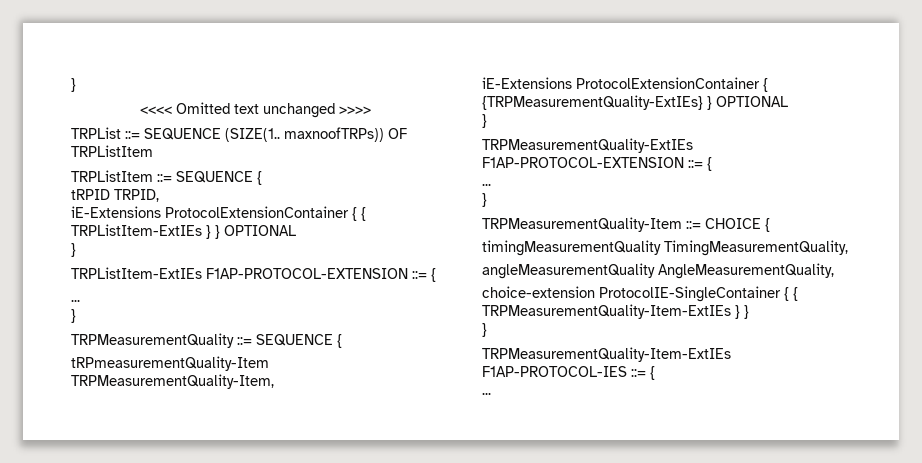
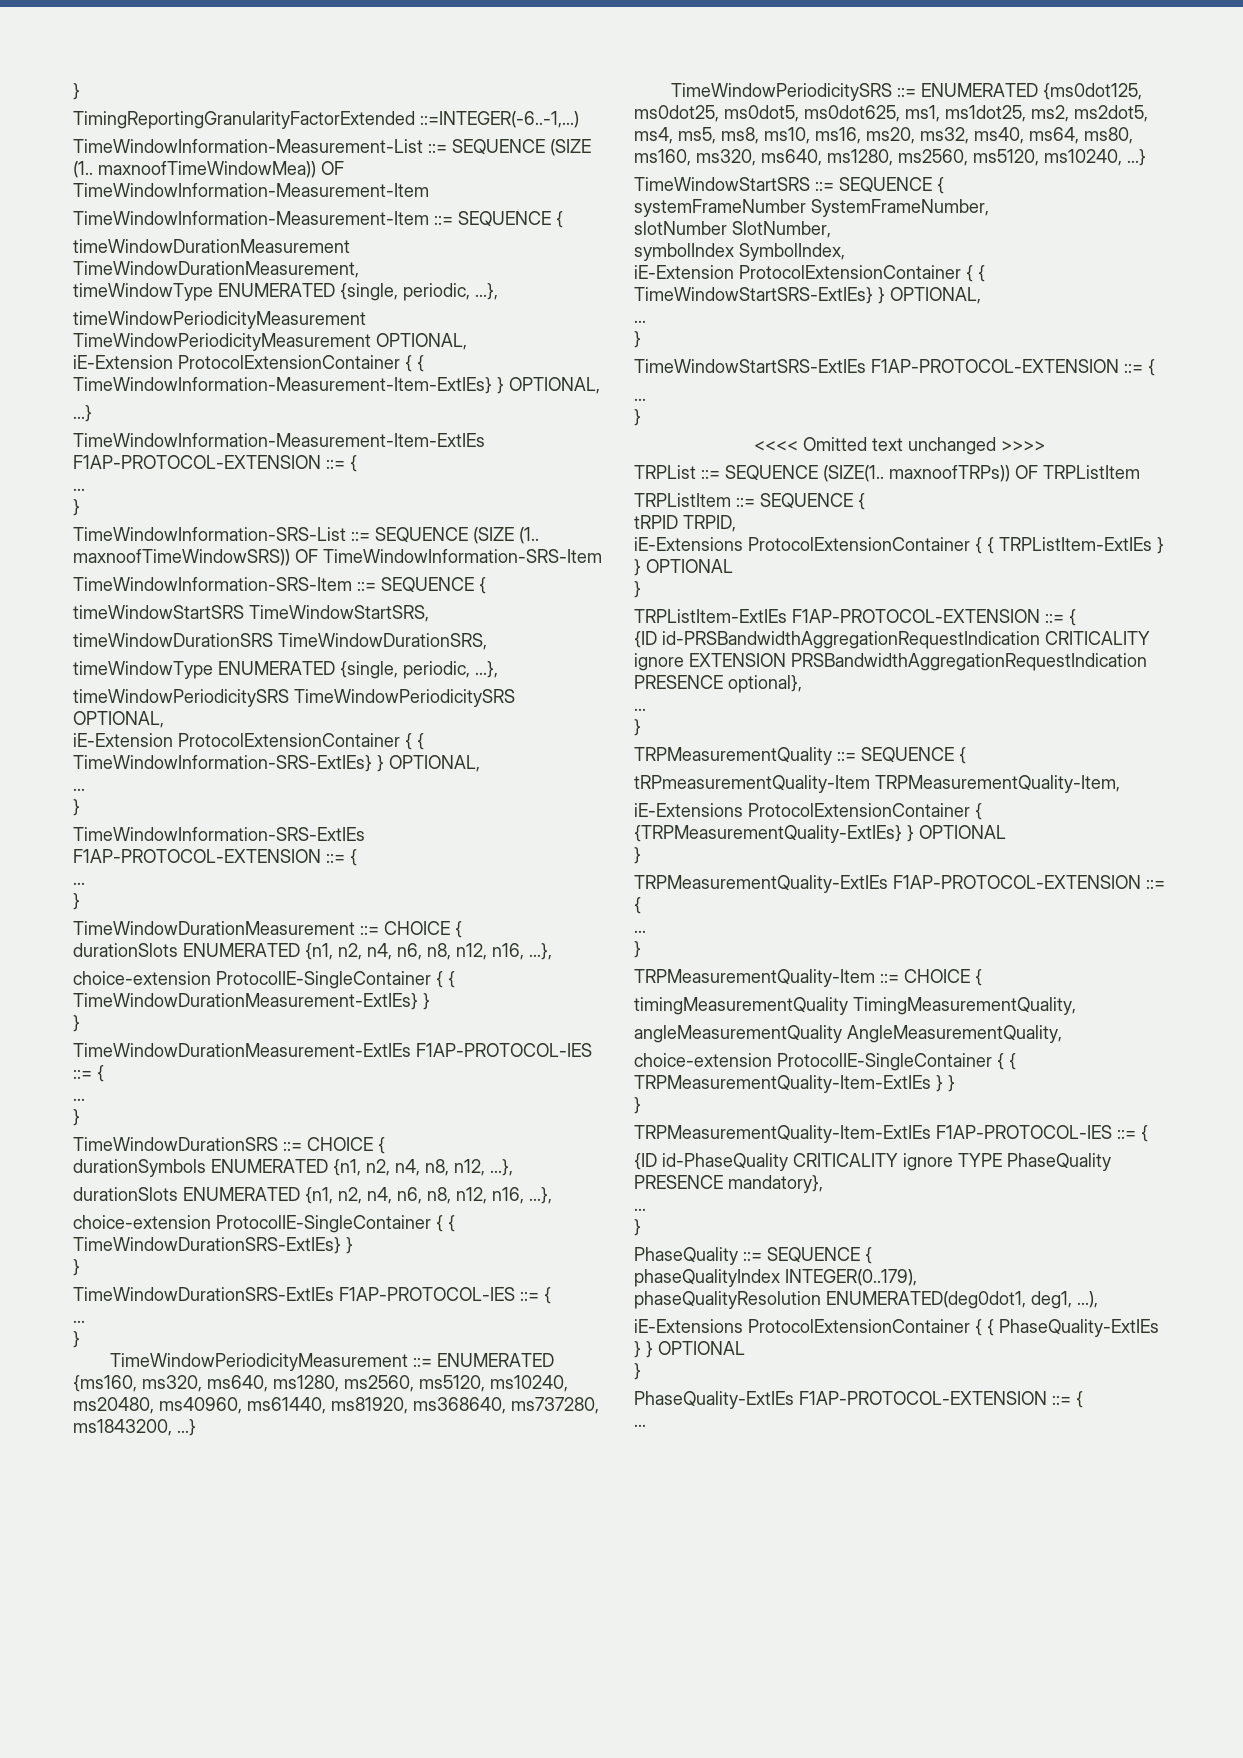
[71,78,76,92] } -> [73,83,80,100] [73,111,579,129] [73,139,591,156] [73,161,344,178] [73,183,429,197] [73,211,563,228] [73,239,350,253] [73,261,359,278] [73,283,498,301] [73,311,366,329] [73,333,467,351] [73,355,424,372] [73,377,600,394] [73,405,92,422] [73,433,485,447] [73,455,357,472] [73,488,85,491] [73,499,80,516] [73,527,539,544] [73,549,602,566] [73,577,486,594] [73,605,429,622] [73,633,487,650] [73,661,498,679] [73,689,515,707] [73,711,164,728] [73,733,424,750] [73,755,480,772] [73,788,85,791] [73,799,80,816] [73,827,365,841] [73,849,357,866] [73,882,85,885] [73,893,80,910] [73,921,462,938] [73,943,552,960] [73,971,455,989] [73,993,430,1010] [73,1015,80,1032] [73,1043,592,1057] [73,1065,104,1082] [73,1098,85,1101] [73,1109,80,1126] [73,1137,385,1154] [73,1159,513,1177] [73,1187,552,1204] [73,1215,455,1233] [73,1237,353,1254] [73,1259,80,1276] [73,1287,551,1304] [73,1320,85,1323] [73,1331,80,1348] [110,1353,555,1371] [73,1375,568,1392] [73,1397,599,1414] [73,1419,196,1436] [671,83,1143,101] [634,105,1148,122] [634,127,1133,144] [634,149,1146,166] [634,177,944,194] [634,199,989,217] [634,221,831,238] [634,243,845,261] [634,265,985,282] [634,287,981,304] [634,320,646,323] [634,331,641,348] [634,359,1155,376] [634,398,646,401] [634,409,641,426] } // TimingReportingGranularityFactorExtended ::=INTEGER(-6..-1,...) // TimeWindowInformation-Measurement-List ::= SEQUENCE (SIZE (1.. maxnoofTimeWindowMea)) OF TimeWindowInformation-Measurement-Item // TimeWindowInformation-Measurement-Item ::= SEQUENCE { // timeWindowDurationMeasurement TimeWindowDurationMeasurement, // timeWindowType ENUMERATED {single, periodic, ...}, // timeWindowPeriodicityMeasurement TimeWindowPeriodicityMeasurement OPTIONAL, // iE-Extension ProtocolExtensionContainer { { TimeWindowInformation-Measurement-Item-ExtIEs} } OPTIONAL, // ...} // TimeWindowInformation-Measurement-Item-ExtIEs F1AP-PROTOCOL-EXTENSION ::= { // ... // } // TimeWindowInformation-SRS-List ::= SEQUENCE (SIZE (1.. maxnoofTimeWindowSRS)) OF TimeWindowInformation-SRS-Item // TimeWindowInformation-SRS-Item ::= SEQUENCE { // timeWindowStartSRS TimeWindowStartSRS, // timeWindowDurationSRS TimeWindowDurationSRS, // timeWindowType ENUMERATED {single, periodic, ...}, // timeWindowPeriodicitySRS TimeWindowPeriodicitySRS OPTIONAL, // iE-Extension ProtocolExtensionContainer { { TimeWindowInformation-SRS-ExtIEs} } OPTIONAL, // ... // } // TimeWindowInformation-SRS-ExtIEs F1AP-PROTOCOL-EXTENSION ::= { // ... // } // TimeWindowDurationMeasurement ::= CHOICE { // durationSlots ENUMERATED {n1, n2, n4, n6, n8, n12, n16, ...}, // choice-extension ProtocolIE-SingleContainer { { TimeWindowDurationMeasurement-ExtIEs} } // } // TimeWindowDurationMeasurement-ExtIEs F1AP-PROTOCOL-IES ::= { // ... // } // TimeWindowDurationSRS ::= CHOICE { // durationSymbols ENUMERATED {n1, n2, n4, n8, n12, ...}, // durationSlots ENUMERATED {n1, n2, n4, n6, n8, n12, n16, ...}, // choice-extension ProtocolIE-SingleContainer { { TimeWindowDurationSRS-ExtIEs} } // } // TimeWindowDurationSRS-ExtIEs F1AP-PROTOCOL-IES ::= { // ... // } // TimeWindowPeriodicityMeasurement ::= ENUMERATED {ms160, ms320, ms640, ms1280, ms2560, ms5120, ms10240, ms20480, ms40960, ms61440, ms81920, ms368640, ms737280, ms1843200, ...} // TimeWindowPeriodicitySRS ::= ENUMERATED {ms0dot125, ms0dot25, ms0dot5, ms0dot625, ms1, ms1dot25, ms2, ms2dot5, ms4, ms5, ms8, ms10, ms16, ms20, ms32, ms40, ms64, ms80, ms160, ms320, ms640, ms1280, ms2560, ms5120, ms10240, ...} // TimeWindowStartSRS ::= SEQUENCE { // systemFrameNumber SystemFrameNumber, // slotNumber SlotNumber, // symbolIndex SymbolIndex, // iE-Extension ProtocolExtensionContainer { { TimeWindowStartSRS-ExtIEs} } OPTIONAL, // ... // } // TimeWindowStartSRS-ExtIEs F1AP-PROTOCOL-EXTENSION ::= { // ... // }
(436, 275) none -> [634,631,1150,649] [634,653,1147,671] [634,675,802,693] // {ID id-PRSBandwidthAggregationRequestIndication CRITICALITY ignore EXTENSION PRSBandwidthAggregationRequestIndication PRESENCE optional},
(655, 373) none -> [634,1153,1111,1171] [634,1175,823,1193] [634,1208,646,1211] [634,1219,641,1236] [634,1247,872,1265] [634,1269,917,1287] [634,1291,1098,1309] [634,1319,1159,1337] [634,1341,745,1358] [634,1363,641,1380] [634,1391,1083,1409] // {ID id-PhaseQuality CRITICALITY ignore TYPE PhaseQuality PRESENCE mandatory}, // ... // } // PhaseQuality ::= SEQUENCE { // phaseQualityIndex INTEGER(0..179), // phaseQualityResolution ENUMERATED(deg0dot1, deg1, ...), // iE-Extensions ProtocolExtensionContainer { { PhaseQuality-ExtIEs } } OPTIONAL // } // PhaseQuality-ExtIEs F1AP-PROTOCOL-EXTENSION ::= {

